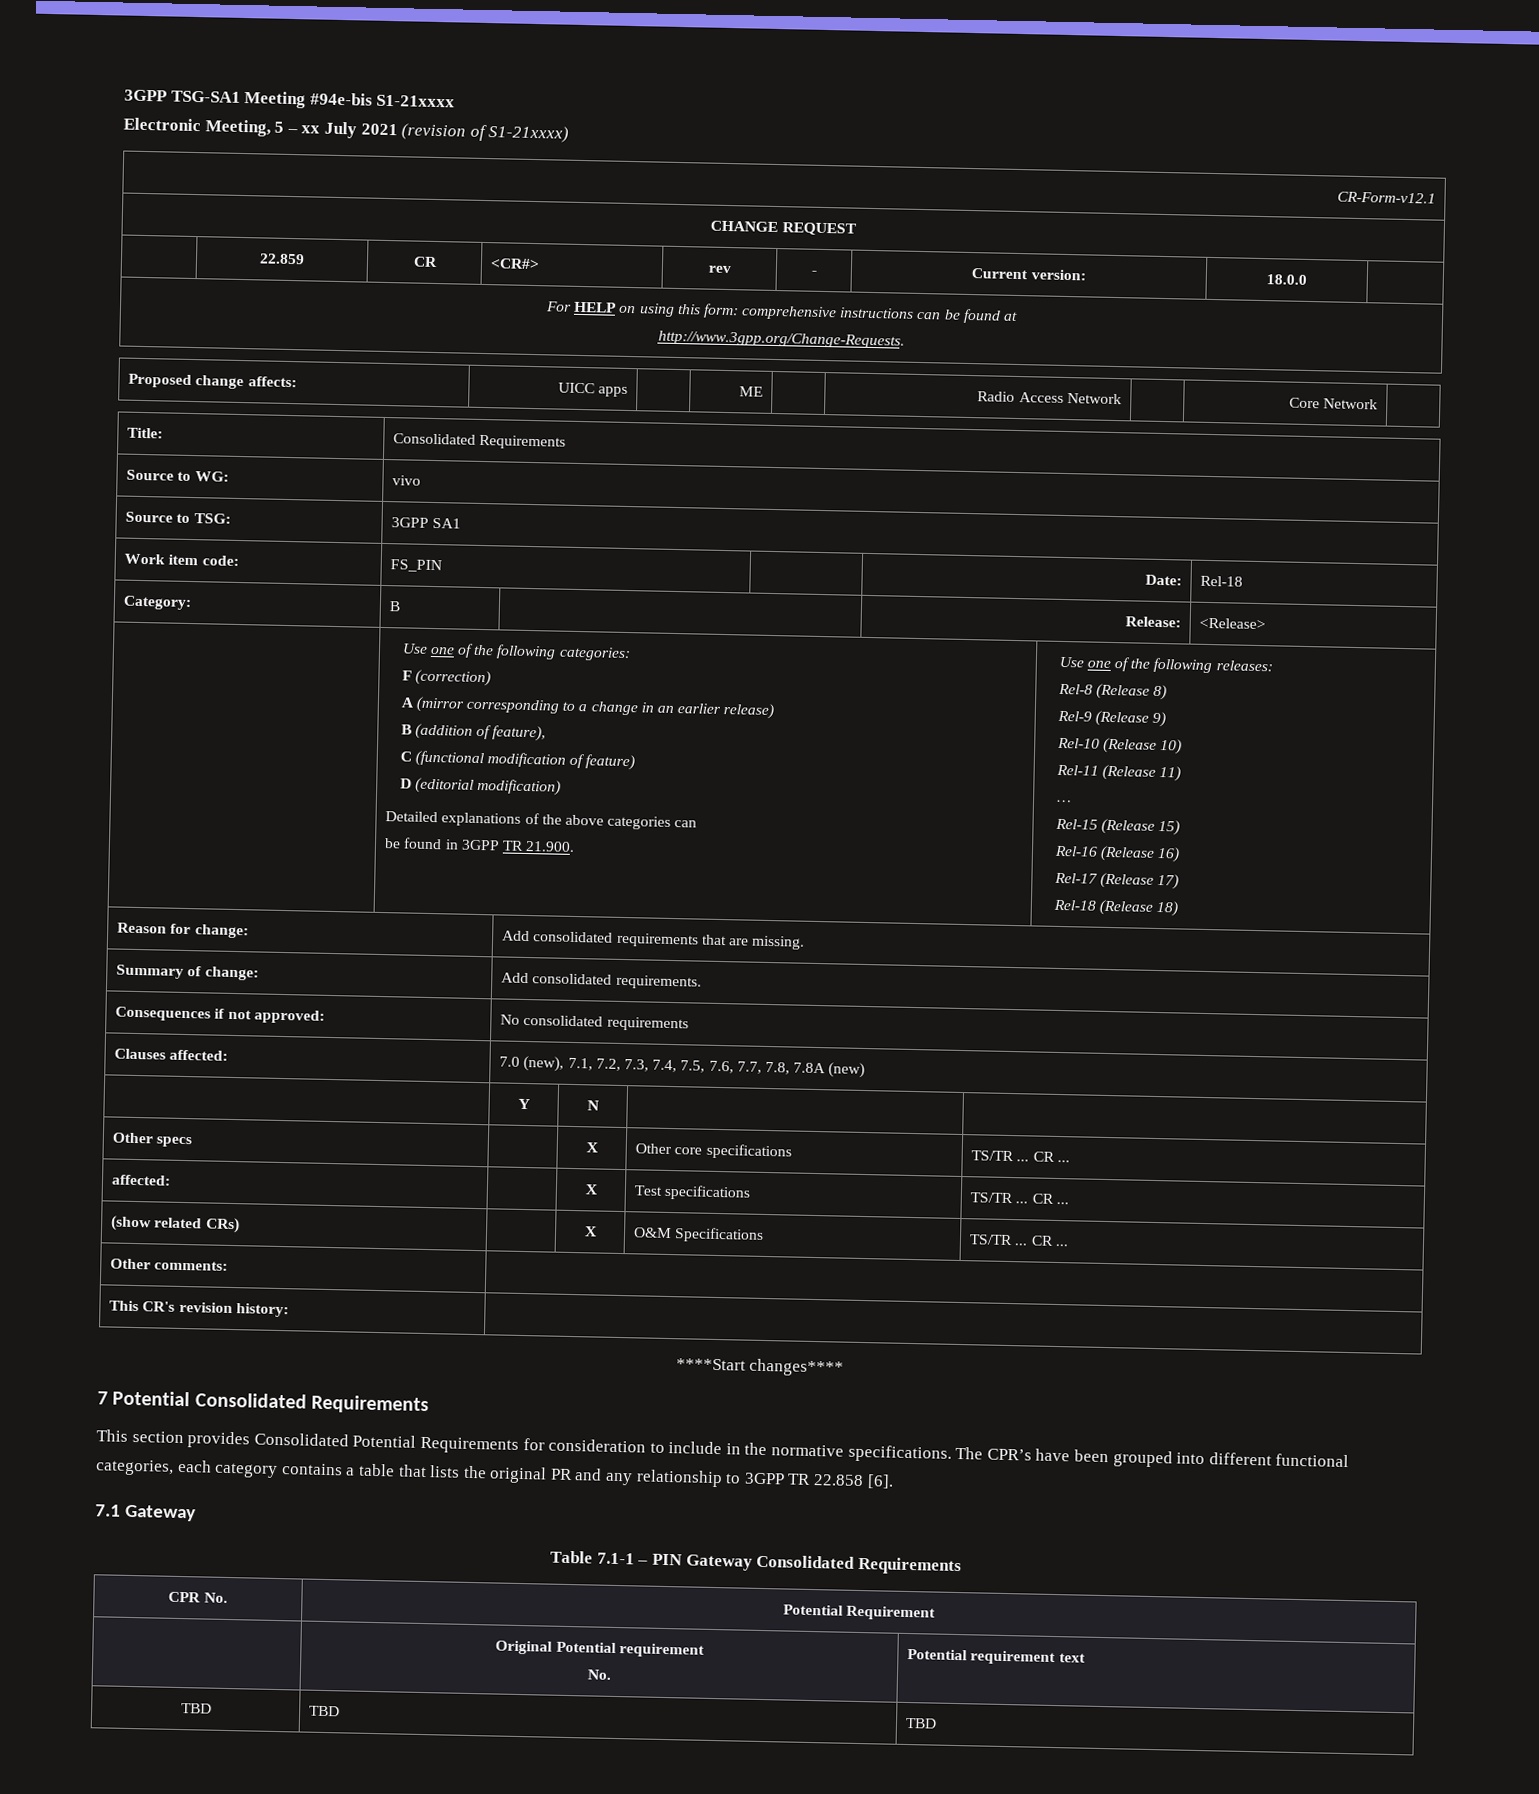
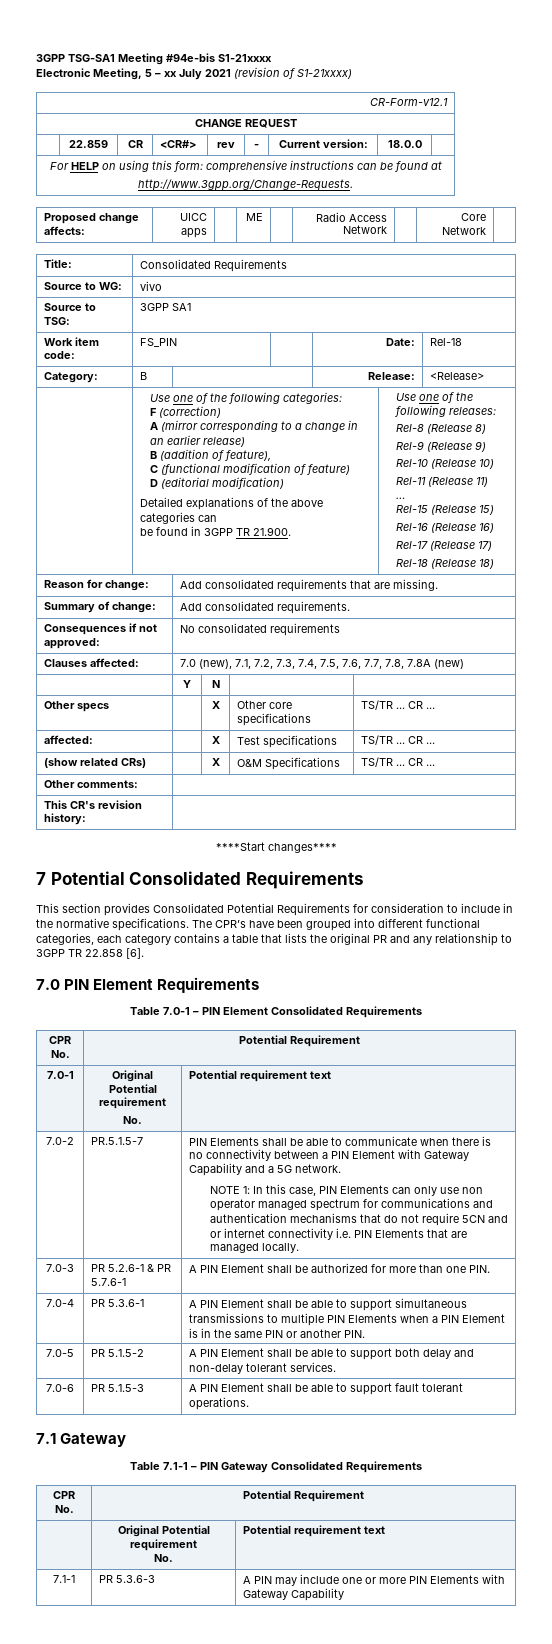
(894, 1481) none -> [36,977,260,993] [130,1006,422,1018] [49,1036,71,1044] [50,1050,70,1058] [239,1035,360,1047] [46,1071,74,1079] [112,1070,153,1082] [108,1084,157,1093] [99,1097,166,1109] [123,1116,142,1124] [189,1070,332,1082] [46,1137,74,1145] [91,1137,144,1145] [189,1136,492,1146] [189,1149,470,1161] [189,1163,342,1176] [209,1184,483,1196] [209,1198,493,1211] [209,1213,508,1226] [209,1228,467,1240] [209,1243,299,1253] [46,1264,74,1272] [91,1264,172,1272] [91,1278,127,1286] [189,1263,491,1273] [46,1299,74,1307] [91,1299,145,1307] [189,1298,468,1311] [189,1313,506,1326] [189,1328,366,1338] [46,1349,74,1357] [91,1349,145,1357] [189,1348,475,1360] [189,1362,337,1374] [46,1384,74,1392] [91,1384,145,1392] [189,1383,464,1395] [189,1397,250,1410] // 7.0 PIN Element Requirements // Table 7.0-1 – PIN Element Consolidated Requirements // CPR No. | Potential Requirement // 7.0-1 | Original Potential requirement // No. | Potential requirement text // 7.0-2 | PR.5.1.5-7 | PIN Elements shall be able to communicate when there is no connectivity between a PIN Element with Gateway Capability and a 5G network. // NOTE 1: In this case, PIN Elements can only use non operator managed spectrum for communications and authentication mechanisms that do not require 5CN and or internet connectivity i.e. PIN Elements that are managed locally. // 7.0-3 | PR 5.2.6-1 & PR 5.7.6-1 | A PIN Element shall be authorized for more than one PIN. // 7.0-4 | PR 5.3.6-1 | A PIN Element shall be able to support simultaneous transmissions to multiple PIN Elements when a PIN Element is in the same PIN or another PIN. // 7.0-5 | PR 5.1.5-2 | A PIN Element shall be able to support both delay and non-delay tolerant services. // 7.0-6 | PR 5.1.5-3 | A PIN Element shall be able to support fault tolerant operations.
[180,1703,212,1714] [309,1705,341,1717] [905,1717,938,1729] TBD | TBD | TBD -> [53,1575,75,1583] [99,1575,156,1583] [243,1574,506,1586] [243,1588,345,1601] 7.1-1 | PR 5.3.6-3 | A PIN may include one or more PIN Elements with Gateway Capability

